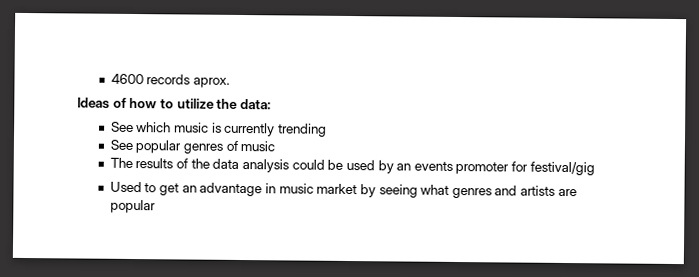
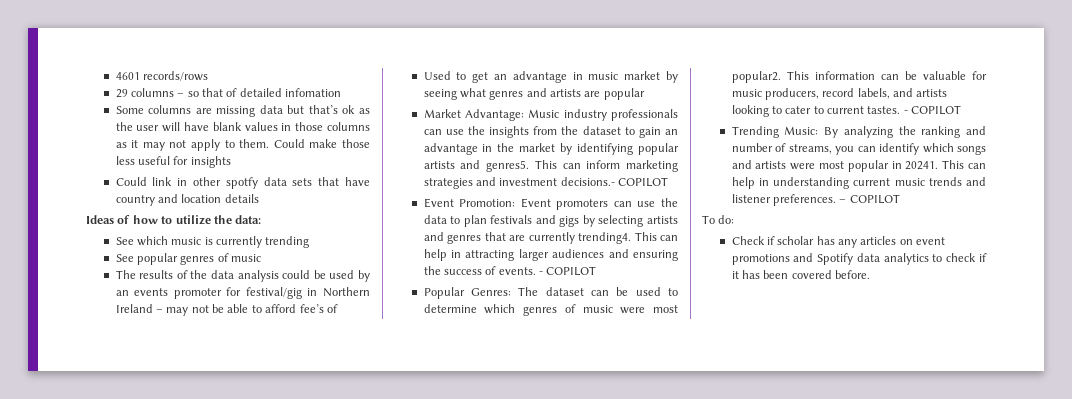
[110,73,230,88] 4600 records aprox. -> [115,71,208,81] [115,88,342,98] [115,105,371,117] [115,122,371,132] [115,139,370,151] [115,156,231,168] [115,177,371,189] [115,194,259,206] 4601 records/rows // 29 columns – so that of detailed infomation // Some columns are missing data but that’s ok as the user will have blank values in those columns as it may not apply to them. Could make those less useful for insights // Could link in other spotfy data sets that have country and location details
(595, 168) none -> [307,287,370,297] [115,304,338,316] in Northern Ireland – may not be able to afford fee’s of
(156, 206) none -> [423,109,678,121] [423,126,678,138] [423,143,679,155] [423,160,678,172] [423,177,669,189] [423,198,678,210] [423,215,678,227] [423,232,678,244] [423,249,678,261] [423,266,597,276] [423,287,678,299] [423,304,678,316] [731,71,987,83] [731,88,948,100] [731,105,962,117] [731,126,986,138] [731,143,986,155] [731,160,986,172] [731,177,986,189] [731,194,900,206] [702,215,735,224] [731,236,946,248] [731,253,987,265] [731,270,871,279] // Market Advantage: Music industry professionals can use the insights from the dataset to gain an advantage in the market by identifying popular artists and genres5. This can inform marketing strategies and investment decisions.- COPILOT // Event Promotion: Event promoters can use the data to plan festivals and gigs by selecting artists and genres that are currently trending4. This can help in attracting larger audiences and ensuring the success of events. - COPILOT // Popular Genres: The dataset can be used to determine which genres of music were most popular2. This information can be valuable for music producers, record labels, and artists looking to cater to current tastes. - COPILOT // Trending Music: By analyzing the ranking and number of streams, you can identify which songs and artists were most popular in 20241. This can help in understanding current music trends and listener preferences. – COPILOT // To do: // Check if scholar has any articles on event promotions and Spotify data analytics to check if it has been covered before.

